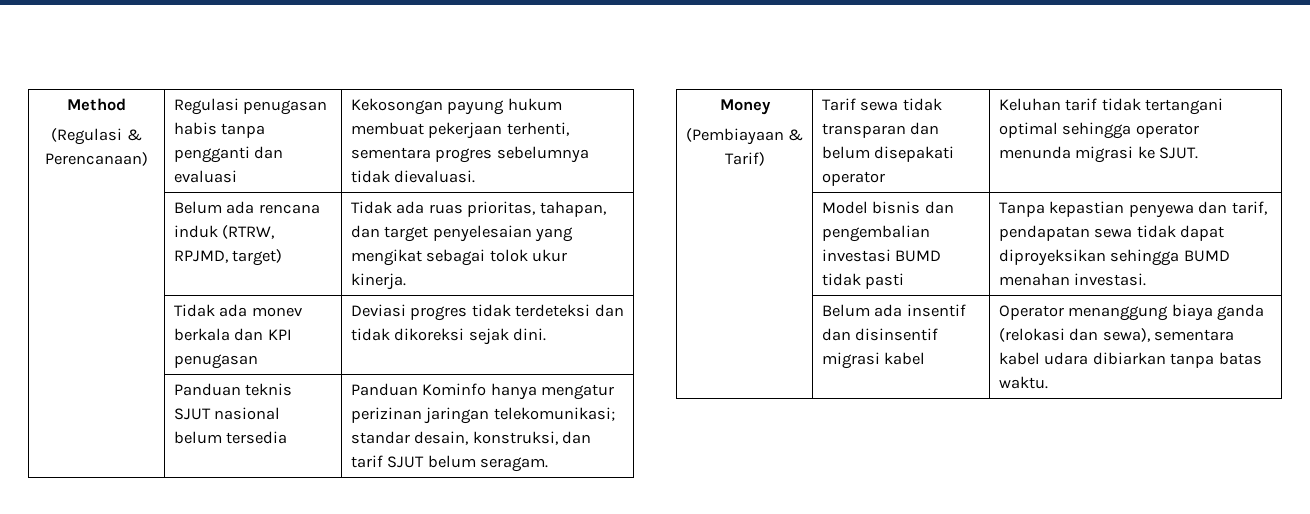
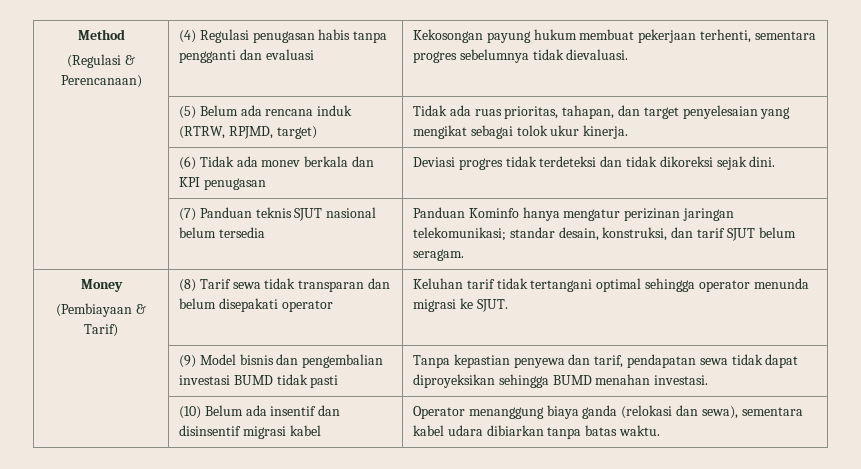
(148, 159) none -> [179,30,197,43] (4)
(476, 176) none -> [179,106,197,119] (5)
(406, 281) none -> [179,156,197,170] (6)
(547, 334) none -> [179,208,197,221] (7)
(765, 159) none -> [179,279,197,292] (8)
(1199, 153) none -> [179,355,197,368] (9)
(1147, 279) none -> [179,406,202,419] (10)

